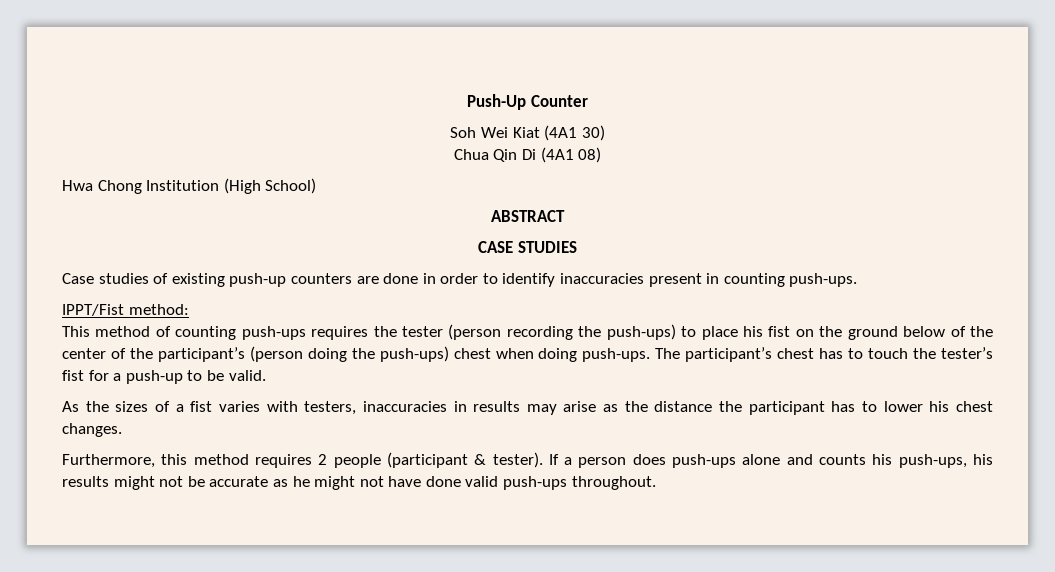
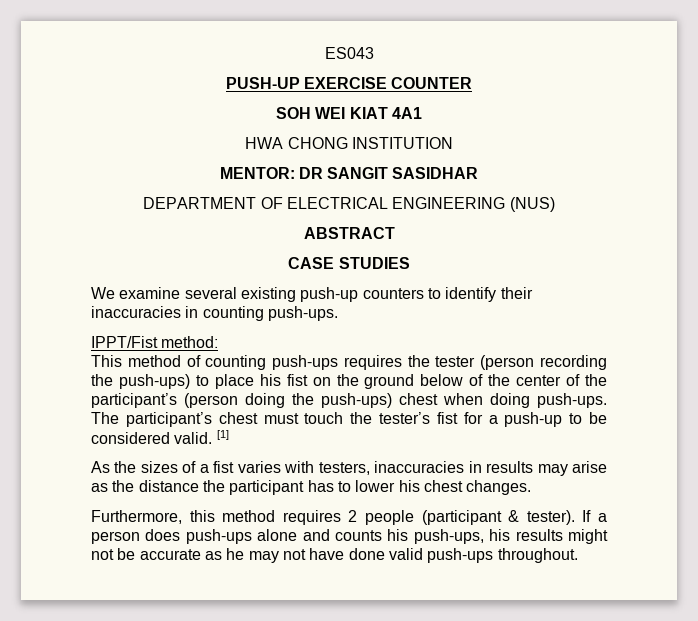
[467,94,588,110] [450,125,605,141] [453,147,602,163] [62,178,317,194] [491,210,565,222] [478,241,577,253] [62,273,702,287] Push-Up Counter // Soh Wei Kiat (4A1 30) // Chua Qin Di (4A1 08) // Hwa Chong Institution (High School) // ABSTRACT // CASE STUDIES // Case studies of existing push-up counters are done in order to identify inaccuracies present -> [324,47,374,59] [225,77,473,89] [276,107,422,119] [245,137,453,149] [219,167,479,179] [143,197,555,212] [303,227,395,239] [288,257,410,269] [91,287,533,302] [91,306,181,318] ES043 // PUSH-UP EXERCISE COUNTER // SOH WEI KIAT 4A1 // HWA CHONG INSTITUTION // MENTOR: DR SANGIT SASIDHAR // DEPARTMENT OF ELECTRICAL ENGINEERING (NUS) // ABSTRACT // CASE STUDIES // We examine several existing push-up counters to identify their inaccuracies
[819,348,864,359] has to -> [263,413,299,424] must
(224, 375) none -> [91,432,170,444] considered
(266, 375) none -> [216,430,229,440] [1]
[314,476,356,490] might -> [248,551,279,563] may

